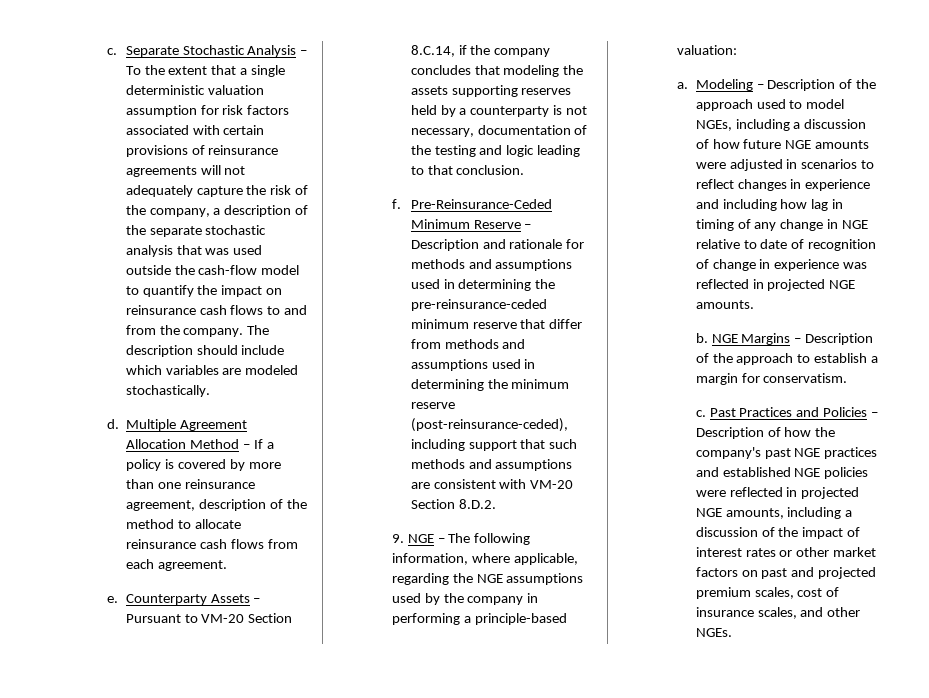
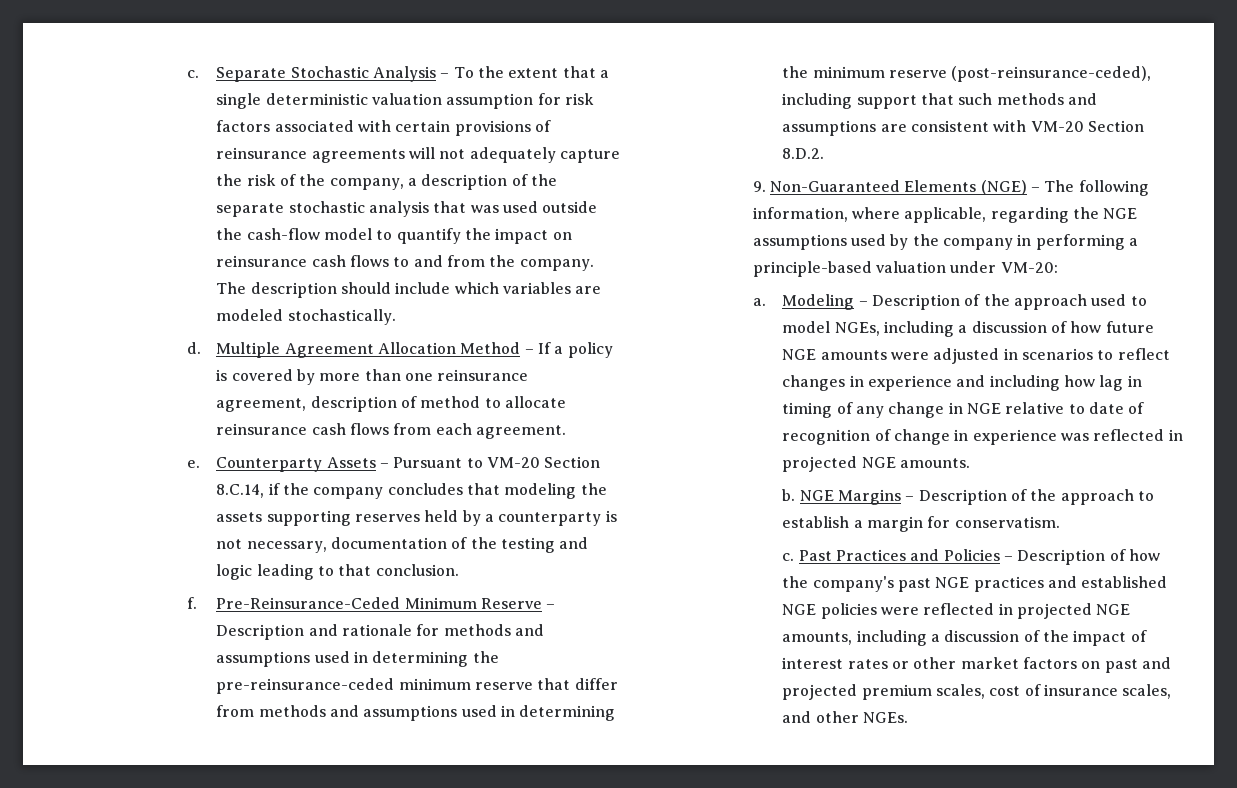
[286,499,307,509] the -> (418, 402) none
[407,534,434,543] NGE -> [769,180,1027,195] Non-Guaranteed Elements (NGE)
[676,45,737,55] valuation: -> [875,261,1058,273] valuation under VM-20:

